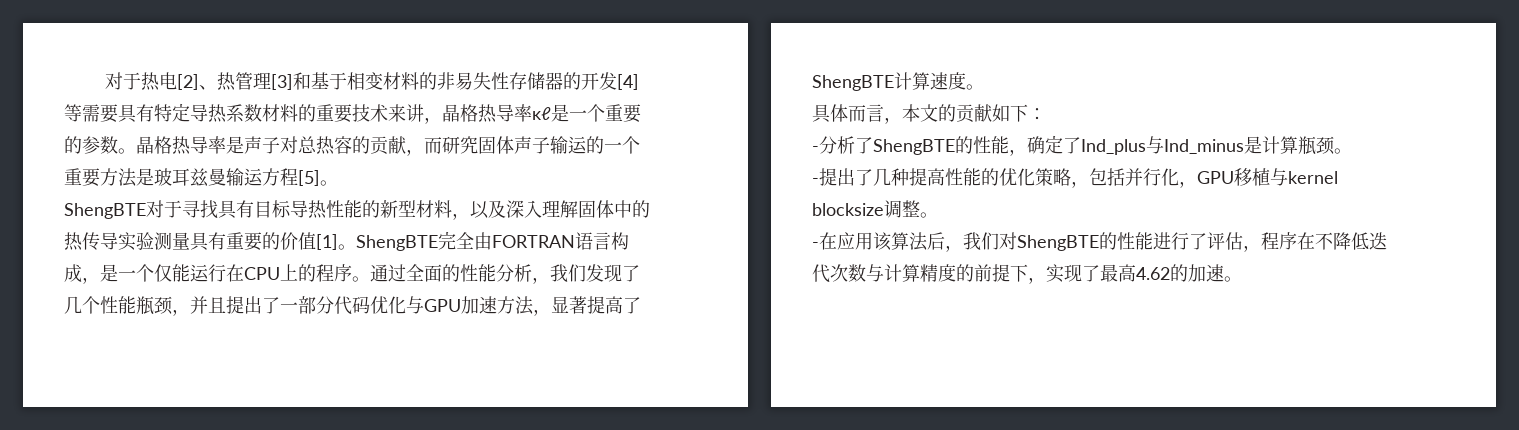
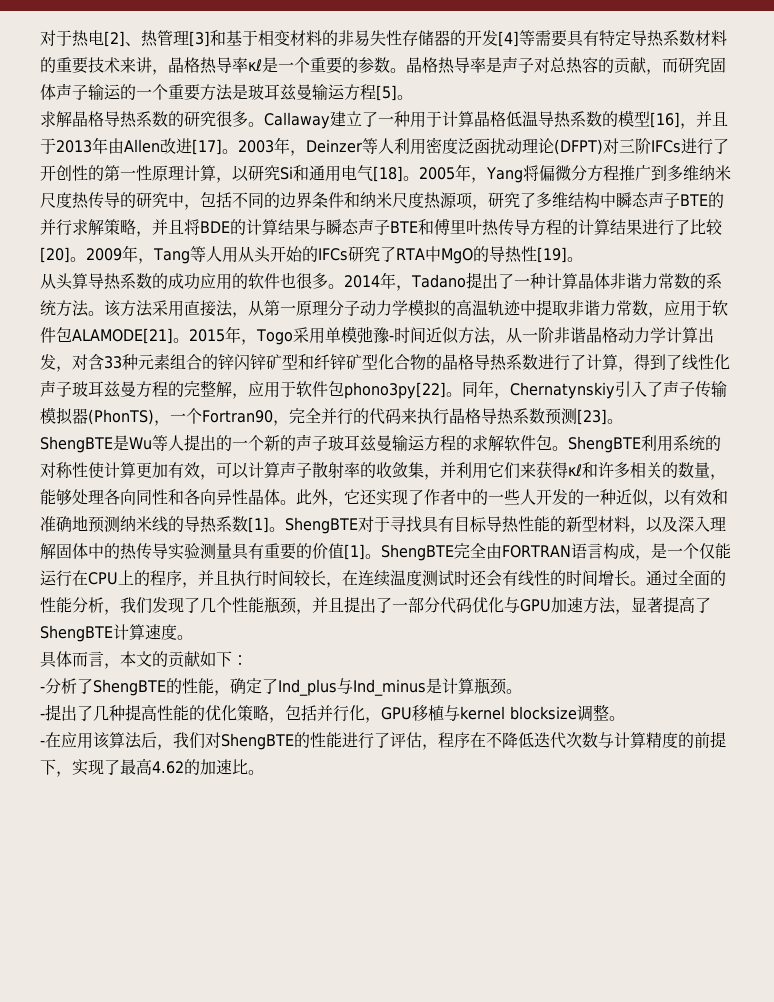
(338, 183) none -> [40,110,728,129] [40,137,729,156] [40,164,731,183] [40,191,724,210] [40,218,723,237] [40,245,583,264] [40,272,722,291] [40,299,728,318] [40,326,714,345] [40,354,730,372] [40,380,727,399] [40,407,623,426] [40,434,721,453] [40,461,726,480] [40,489,728,507] [40,515,285,533] 求解晶格导热系数的研究很多。Callaway建立了一种用于计算晶格低温导热系数的模型[16]，并且于2013年由Allen改进[17]。2003年，Deinzer等人利用密度泛函扰动理论(DFPT)对三阶IFCs进行了开创性的第一性原理计算，以研究Si和通用电气[18]。2005年，Yang将偏微分方程推广到多维纳米尺度热传导的研究中，包括不同的边界条件和纳米尺度热源项，研究了多维结构中瞬态声子BTE的并行求解策略，并且将BDE的计算结果与瞬态声子BTE和傅里叶热传导方程的计算结果进行了比较[20]。2009年，Tang等人用从头开始的IFCs研究了RTA中MgO的导热性[19]。 // 从头算导热系数的成功应用的软件也很多。2014年，Tadano提出了一种计算晶体非谐力常数的系统方法。该方法采用直接法，从第一原理分子动力学模拟的高温轨迹中提取非谐力常数，应用于软件包ALAMODE[21]。2015年，Togo采用单模弛豫-时间近似方法，从一阶非谐晶格动力学计算出发，对含33种元素组合的锌闪锌矿型和纤锌矿型化合物的晶格导热系数进行了计算，得到了线性化声子玻耳兹曼方程的完整解，应用于软件包phono3py[22]。同年，Chernatynskiy引入了声子传输模拟器(PhonTS)，一个Fortran90，完全并行的代码来执行晶格导热系数预测[23]。 // ShengBTE是Wu等人提出的一个新的声子玻耳兹曼输运方程的求解软件包。ShengBTE利用系统的对称性使计算更加有效，可以计算声子散射率的收敛集，并利用它们来获得κℓ和许多相关的数量，能够处理各向同性和各向异性晶体。此外，它还实现了作者中的一些人开发的一种近似，以有效和准确地预测纳米线的导热系数[1]。
(352, 273) none -> [182,570,630,588] ，并且执行时间较长，在连续温度测试时还会有线性的时间增长
(1224, 273) none -> [232,759,248,775] 比

